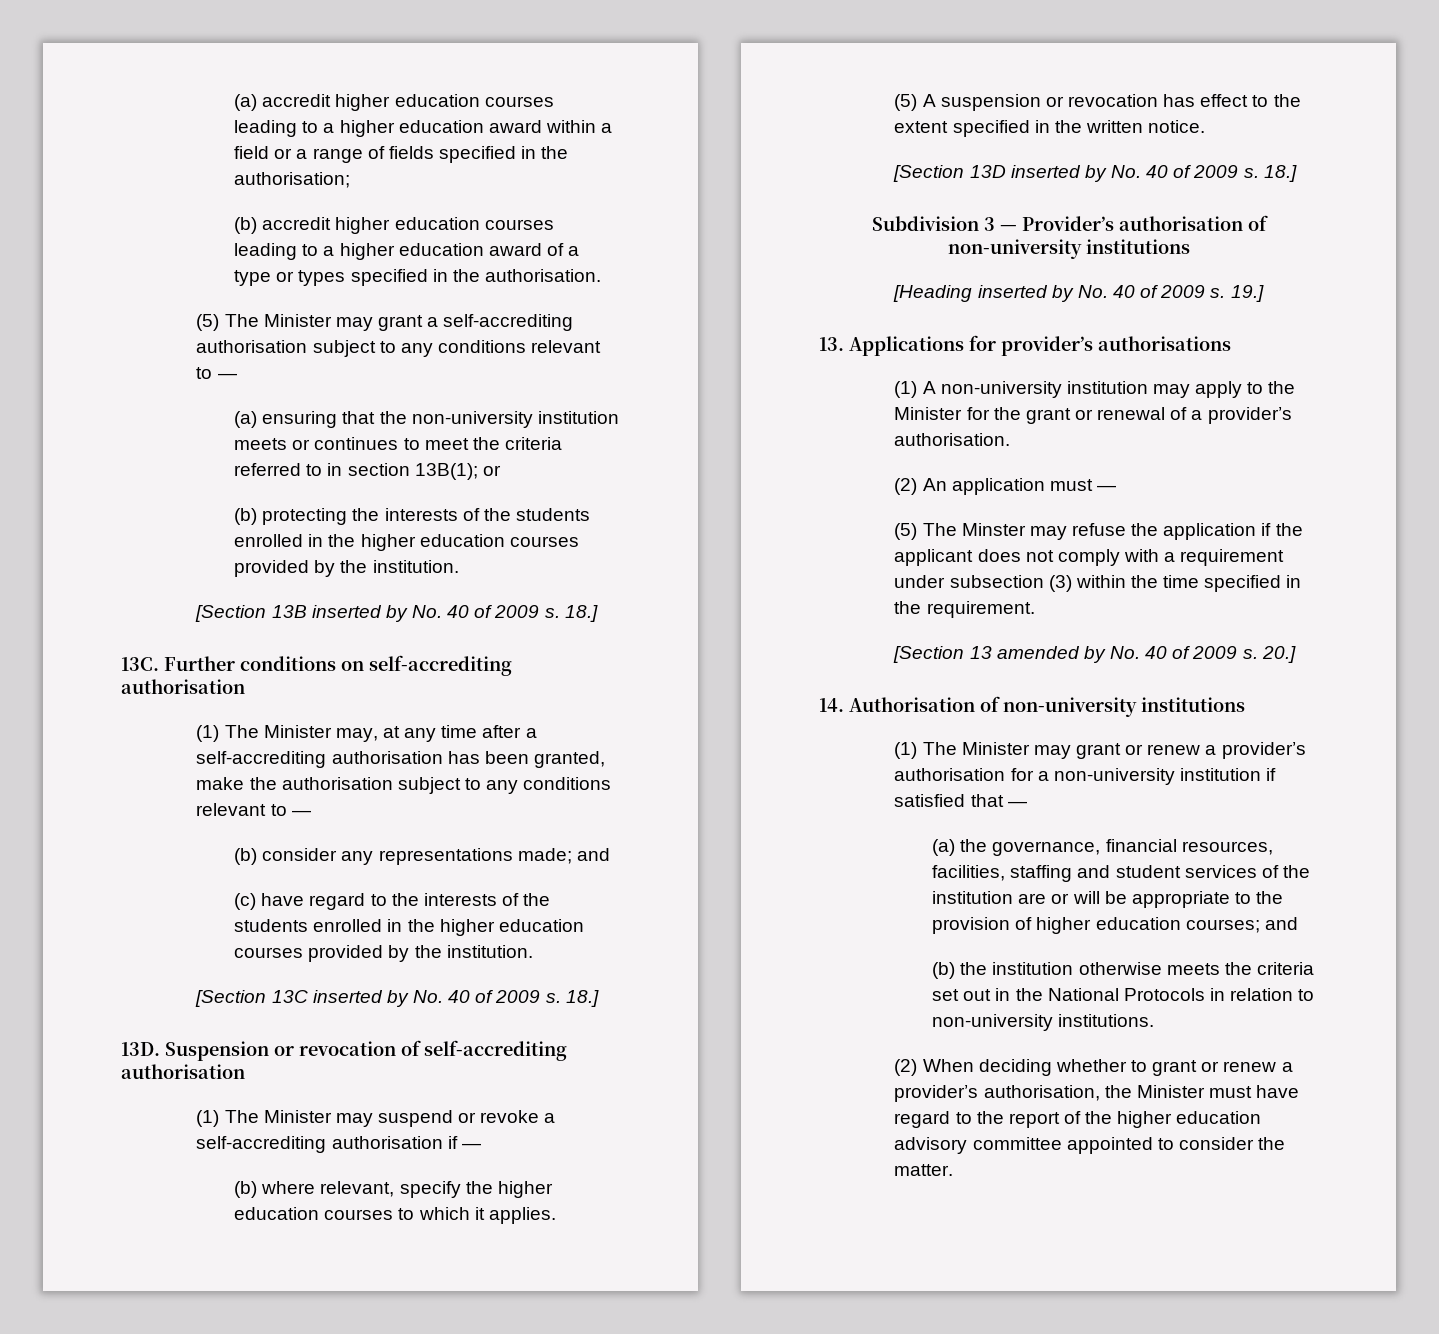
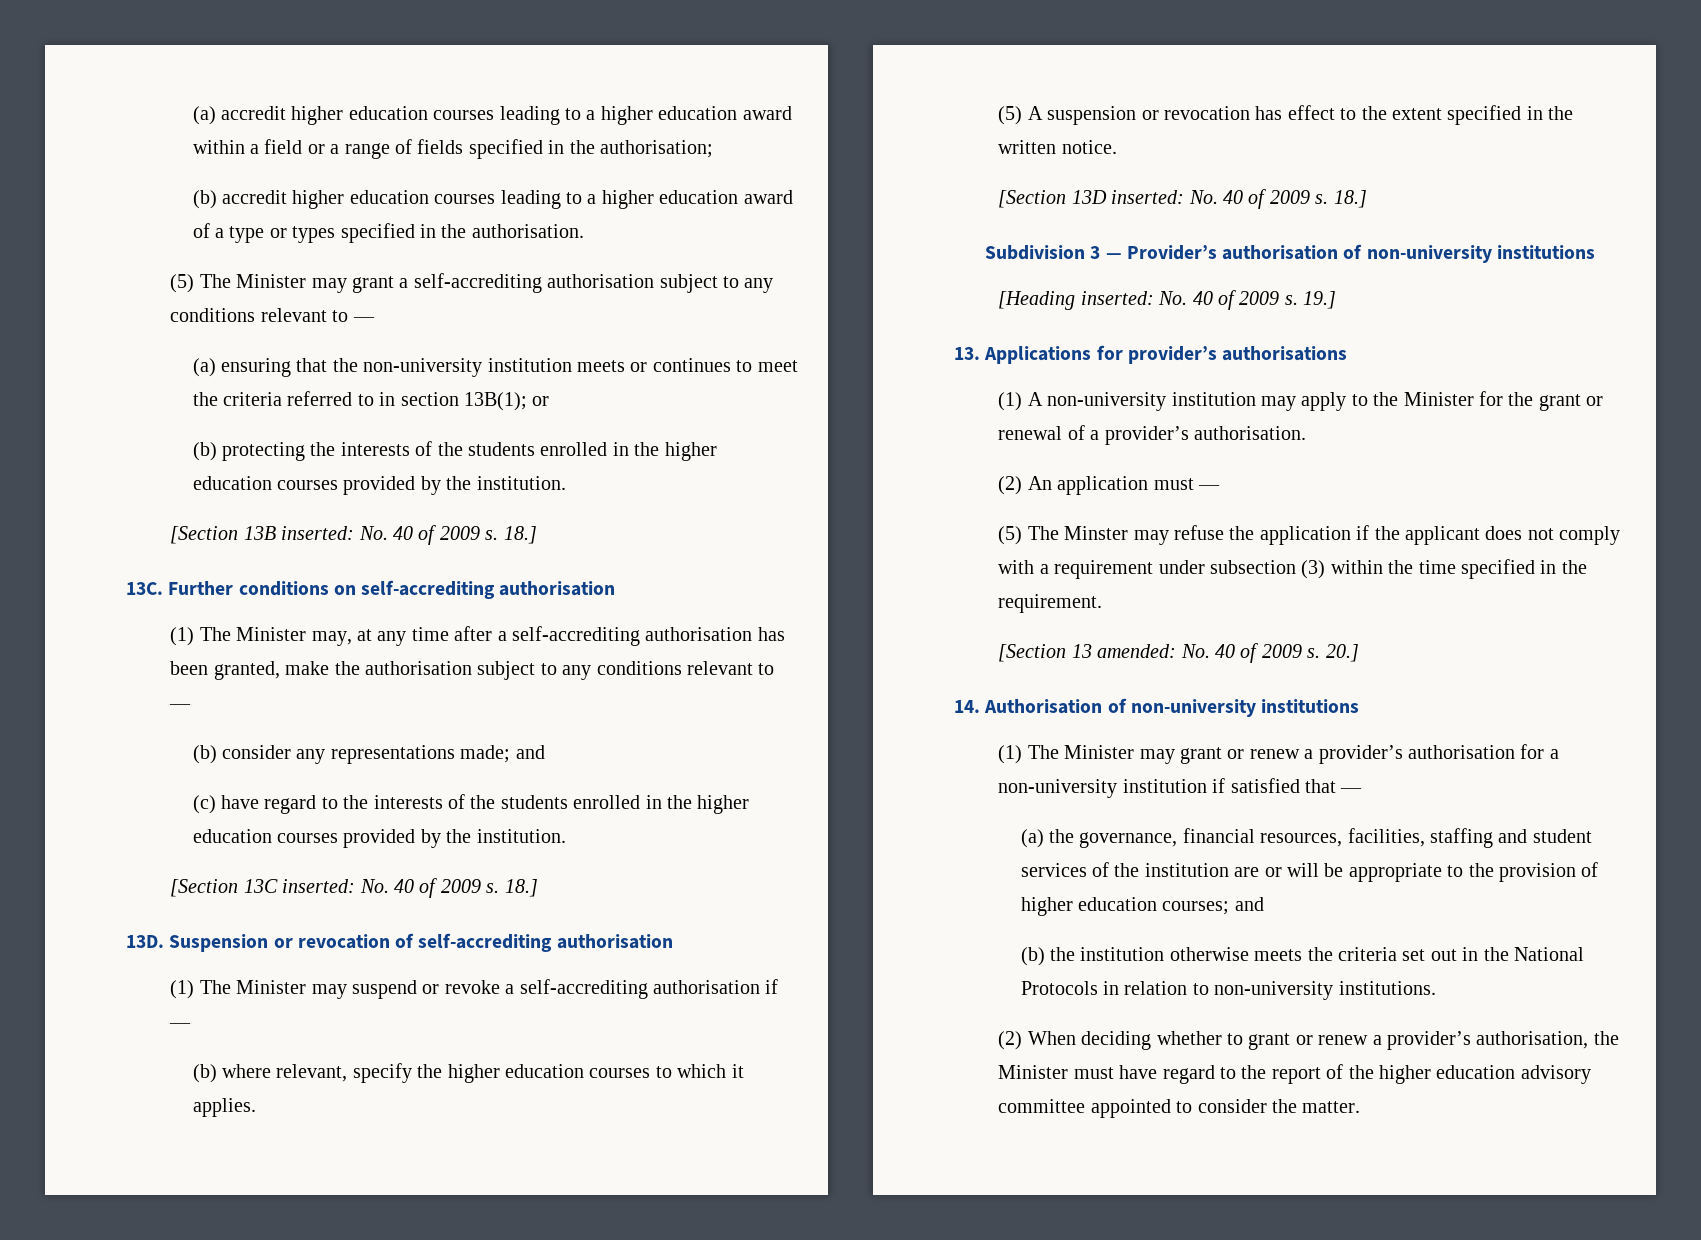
[311,605,408,622] inserted by -> [281,526,355,540] inserted:
[312,990,409,1007] inserted by -> [282,879,356,893] inserted:
[1010,165,1107,182] inserted by -> [1111,190,1185,204] inserted:
[977,285,1074,302] inserted by -> [1080,291,1154,305] inserted:
[996,646,1106,663] amended by -> [1097,644,1177,658] amended:

